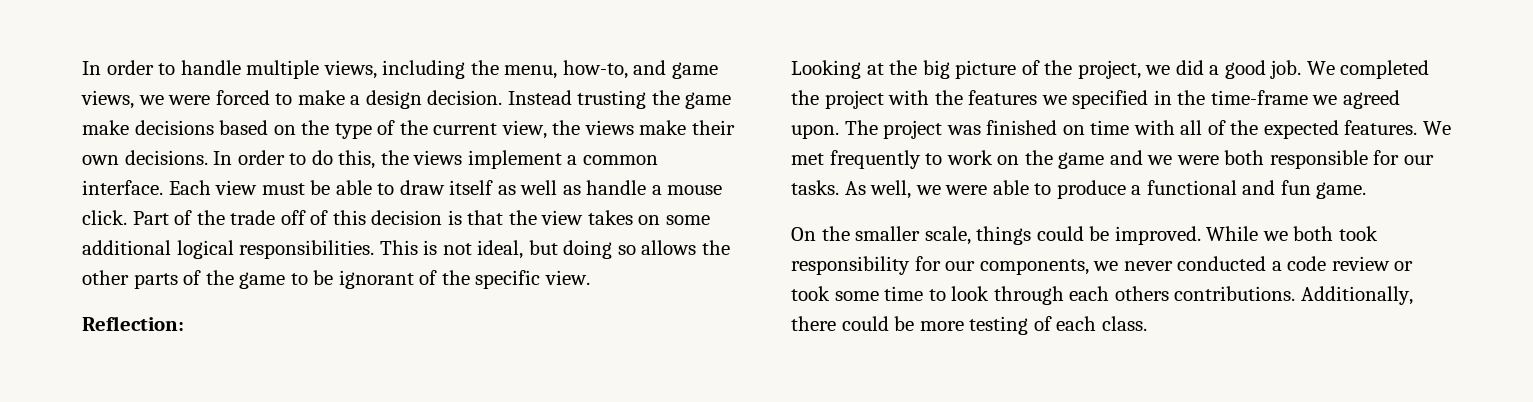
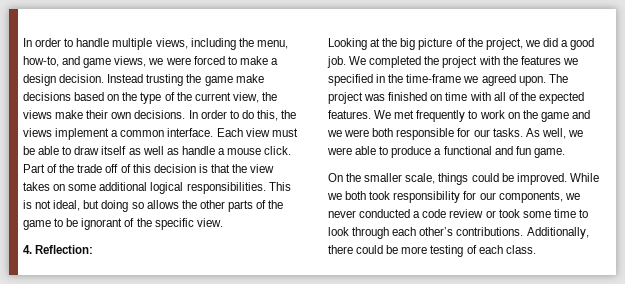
(590, 277) none -> [23,245,32,254] 4.
[1114,286,1169,301] others -> [419,227,454,236] other’s

